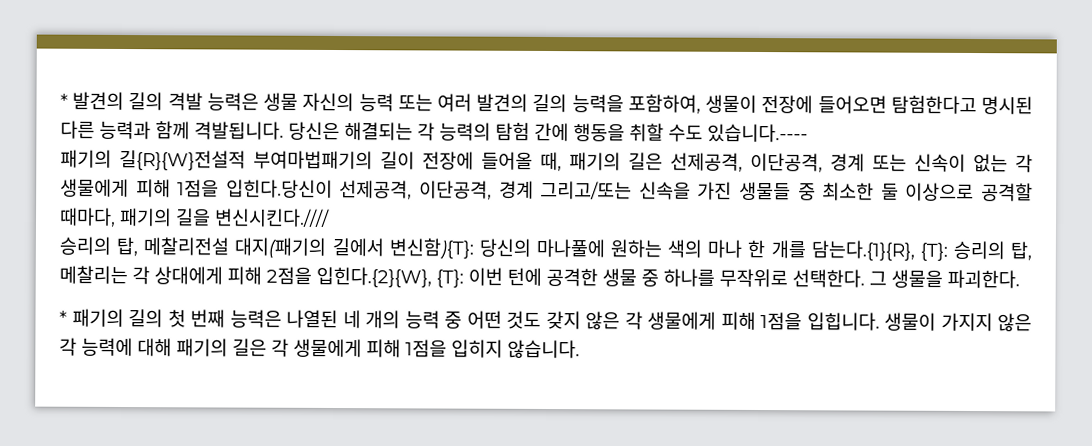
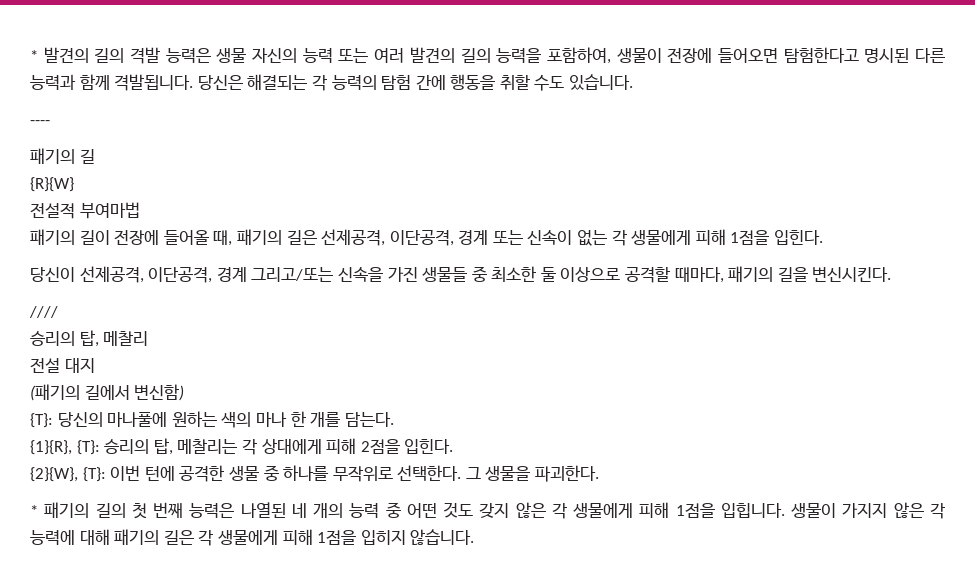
[707,123,808,143] [60,149,373,171] 있습니다.---- // 패기의 길{R}{W}전설적 부여마법패기의 -> [569,74,634,90] [30,120,50,125] [30,148,95,164] [30,177,74,192] [30,202,140,219] [30,229,75,245] 있습니다. // ---- // 패기의 길 // {R}{W} // 전설적 부여마법 // 패기의
[225,179,333,198] 입힌다.당신이 -> [774,230,824,245] [30,267,75,282] 입힌다. // 당신이
[214,208,330,227] [59,236,474,259] 변신시킨다.//// // 승리의 탑, 메찰리전설 대지(패기의 길에서 변신함){T}: -> [812,267,892,282] [29,306,58,318] [30,330,149,347] [30,358,95,373] [30,384,185,401] [30,413,53,428] 변신시킨다. // //// // 승리의 탑, 메찰리 // 전설 대지 // (패기의 길에서 변신함) // {T}:
[810,240,915,261] 담는다.{1}{R}, -> [344,412,394,427] [30,440,72,455] 담는다. // {1}{R},
[316,266,432,288] 입힌다.{2}{W}, -> [404,439,454,454] [30,467,78,482] 입힌다. // {2}{W},

